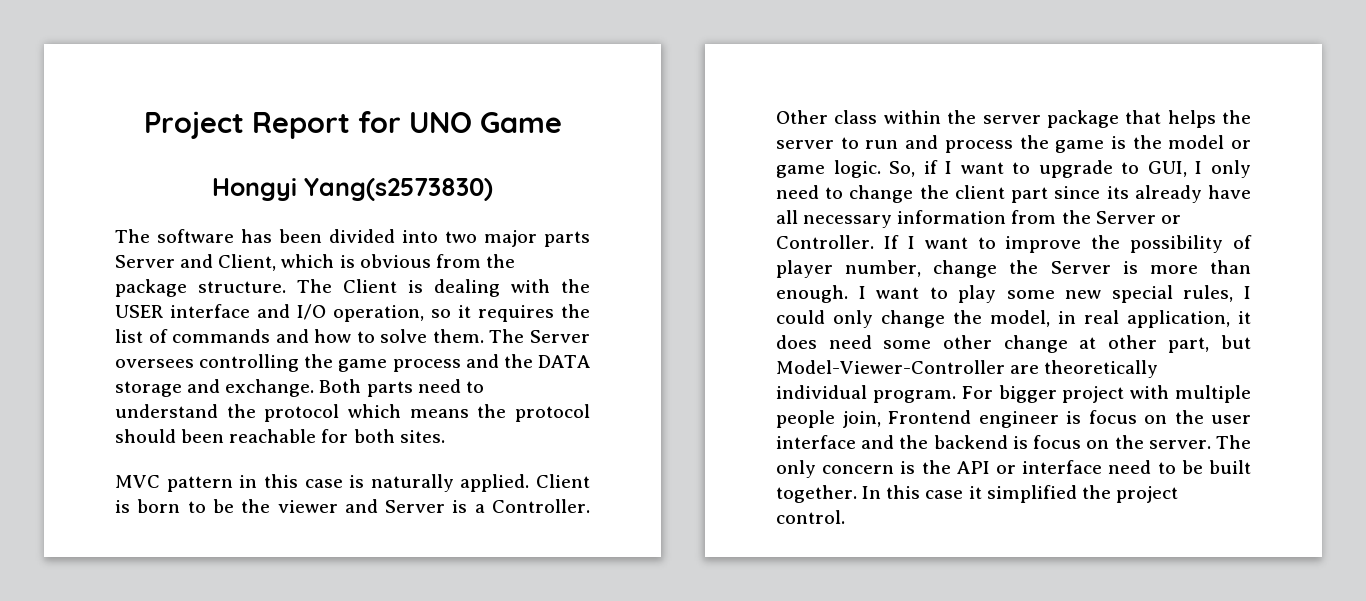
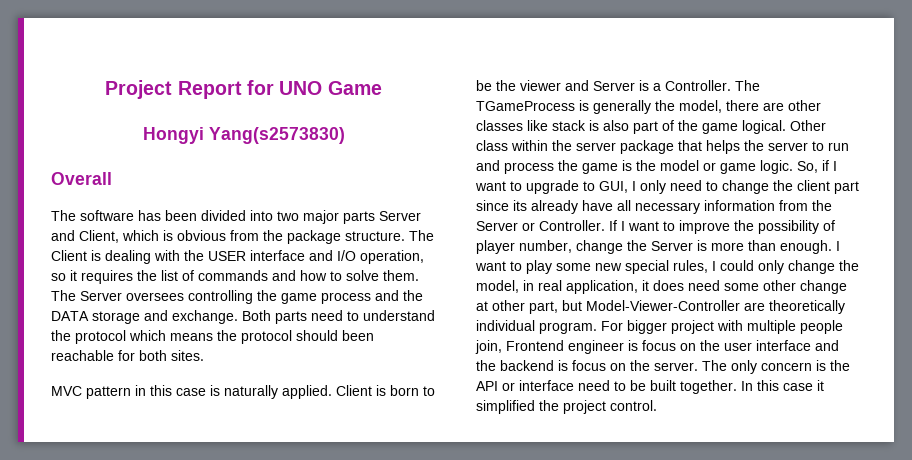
(493, 189) none -> [51,172,112,185] // Overall
(591, 506) none -> [735,80,760,91] [476,100,821,114] [476,120,786,134] The TGameProcess is generally the model, there are other classes like stack is also part of the game logical.

